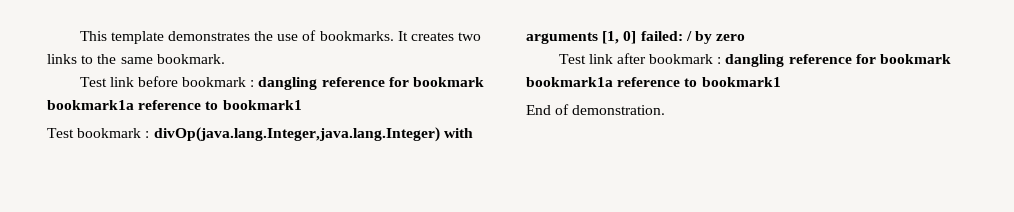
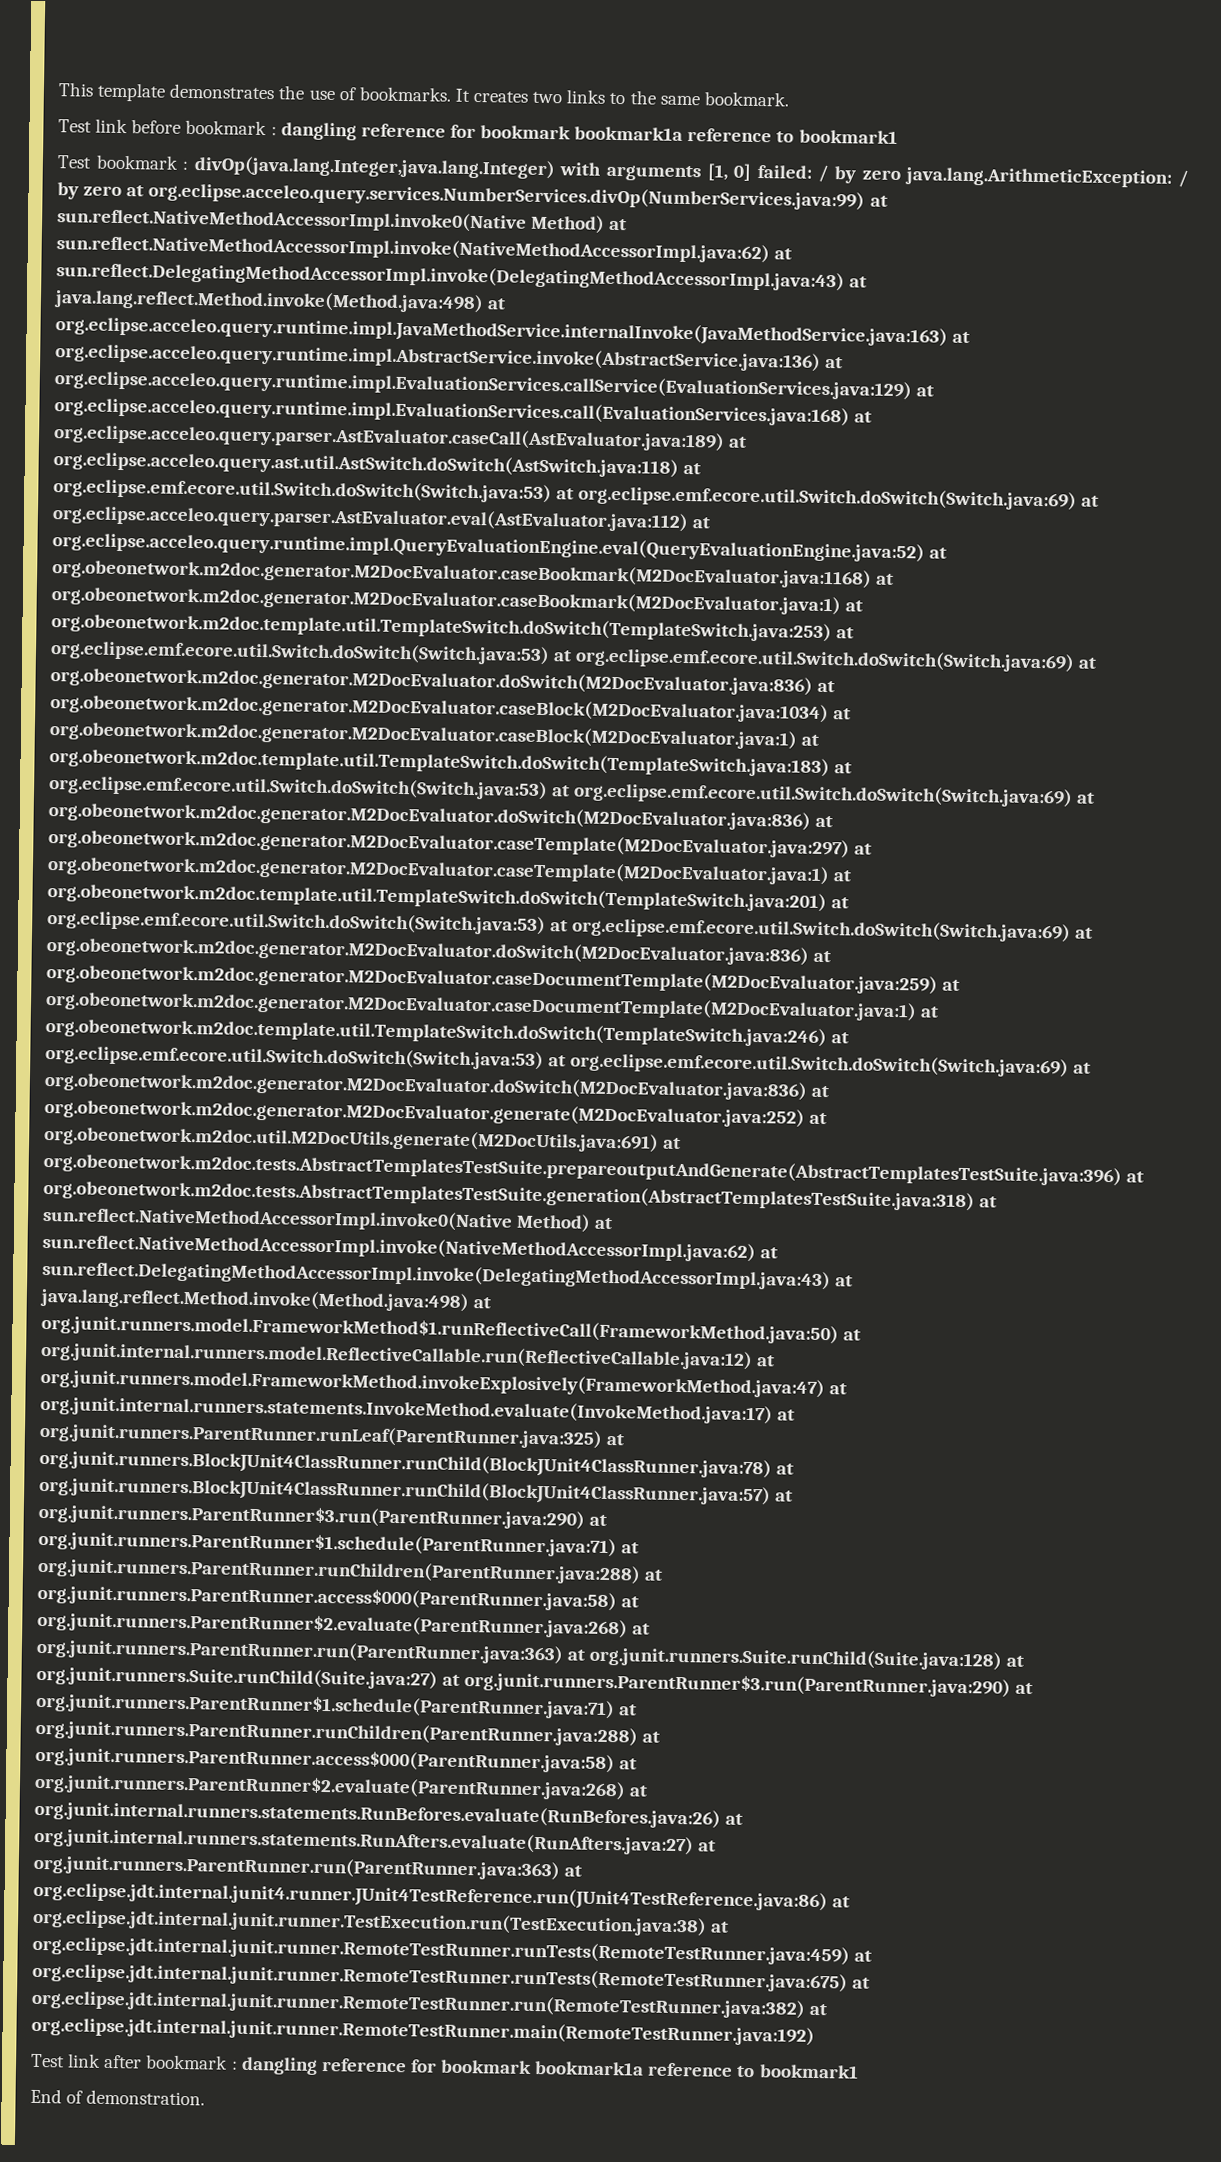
(746, 37) none -> [905,167,1189,188] [57,182,888,211] [57,208,628,234] [56,235,793,264] [56,262,868,292] [54,289,507,314] [55,316,971,348] [55,343,844,372] [54,370,935,401] [54,397,873,427] [53,424,748,452] [53,451,702,478] [53,478,1100,511] [52,505,711,533] [52,532,948,563] [52,559,895,589] [51,586,864,616] [51,613,855,643] [50,640,1098,673] [50,667,836,696] [50,694,852,724] [49,721,820,750] [49,748,853,778] [49,775,1096,808] [48,802,834,831] [48,829,873,859] [47,856,853,886] [47,883,850,913] [47,910,1094,943] [46,937,832,966] [46,964,961,995] [45,991,940,1022] [45,1018,850,1048] [45,1045,1092,1078] [44,1072,830,1101] [44,1099,828,1128] [44,1126,682,1153] [43,1152,1145,1187] [43,1179,998,1212] [42,1206,614,1233] [42,1233,779,1263] [42,1260,854,1291] [40,1287,492,1313] [41,1314,862,1345] [40,1341,776,1371] [40,1368,848,1399] [40,1395,796,1425] [39,1422,626,1449] [39,1449,795,1480] [39,1476,794,1507] [38,1503,608,1530] [38,1530,640,1558] [37,1557,664,1585] [37,1584,640,1612] [37,1611,651,1639] [36,1638,1025,1671] [36,1665,1034,1698] [36,1692,638,1720] [35,1719,661,1747] [35,1746,638,1774] [34,1773,649,1801] [34,1800,744,1829] [34,1827,717,1856] [33,1854,583,1881] [33,1881,851,1913] [32,1908,730,1937] [32,1935,873,1966] [32,1962,871,1993] [31,1989,828,2019] [31,2016,815,2046] java.lang.ArithmeticException: / by zero at org.eclipse.acceleo.query.services.NumberServices.divOp(NumberServices.java:99) at sun.reflect.NativeMethodAccessorImpl.invoke0(Native Method) at sun.reflect.NativeMethodAccessorImpl.invoke(NativeMethodAccessorImpl.java:62) at sun.reflect.DelegatingMethodAccessorImpl.invoke(DelegatingMethodAccessorImpl.java:43) at java.lang.reflect.Method.invoke(Method.java:498) at org.eclipse.acceleo.query.runtime.impl.JavaMethodService.internalInvoke(JavaMethodService.java:163) at org.eclipse.acceleo.query.runtime.impl.AbstractService.invoke(AbstractService.java:136) at org.eclipse.acceleo.query.runtime.impl.EvaluationServices.callService(EvaluationServices.java:129) at org.eclipse.acceleo.query.runtime.impl.EvaluationServices.call(EvaluationServices.java:168) at org.eclipse.acceleo.query.parser.AstEvaluator.caseCall(AstEvaluator.java:189) at org.eclipse.acceleo.query.ast.util.AstSwitch.doSwitch(AstSwitch.java:118) at org.eclipse.emf.ecore.util.Switch.doSwitch(Switch.java:53) at org.eclipse.emf.ecore.util.Switch.doSwitch(Switch.java:69) at org.eclipse.acceleo.query.parser.AstEvaluator.eval(AstEvaluator.java:112) at org.eclipse.acceleo.query.runtime.impl.QueryEvaluationEngine.eval(QueryEvaluationEngine.java:52) at org.obeonetwork.m2doc.generator.M2DocEvaluator.caseBookmark(M2DocEvaluator.java:1168) at org.obeonetwork.m2doc.generator.M2DocEvaluator.caseBookmark(M2DocEvaluator.java:1) at org.obeonetwork.m2doc.template.util.TemplateSwitch.doSwitch(TemplateSwitch.java:253) at org.eclipse.emf.ecore.util.Switch.doSwitch(Switch.java:53) at org.eclipse.emf.ecore.util.Switch.doSwitch(Switch.java:69) at org.obeonetwork.m2doc.generator.M2DocEvaluator.doSwitch(M2DocEvaluator.java:836) at org.obeonetwork.m2doc.generator.M2DocEvaluator.caseBlock(M2DocEvaluator.java:1034) at org.obeonetwork.m2doc.generator.M2DocEvaluator.caseBlock(M2DocEvaluator.java:1) at org.obeonetwork.m2doc.template.util.TemplateSwitch.doSwitch(TemplateSwitch.java:183) at org.eclipse.emf.ecore.util.Switch.doSwitch(Switch.java:53) at org.eclipse.emf.ecore.util.Switch.doSwitch(Switch.java:69) at org.obeonetwork.m2doc.generator.M2DocEvaluator.doSwitch(M2DocEvaluator.java:836) at org.obeonetwork.m2doc.generator.M2DocEvaluator.caseTemplate(M2DocEvaluator.java:297) at org.obeonetwork.m2doc.generator.M2DocEvaluator.caseTemplate(M2DocEvaluator.java:1) at org.obeonetwork.m2doc.template.util.TemplateSwitch.doSwitch(TemplateSwitch.java:201) at org.eclipse.emf.ecore.util.Switch.doSwitch(Switch.java:53) at org.eclipse.emf.ecore.util.Switch.doSwitch(Switch.java:69) at org.obeonetwork.m2doc.generator.M2DocEvaluator.doSwitch(M2DocEvaluator.java:836) at org.obeonetwork.m2doc.generator.M2DocEvaluator.caseDocumentTemplate(M2DocEvaluator.java:259) at org.obeonetwork.m2doc.generator.M2DocEvaluator.caseDocumentTemplate(M2DocEvaluator.java:1) at org.obeonetwork.m2doc.template.util.TemplateSwitch.doSwitch(TemplateSwitch.java:246) at org.eclipse.emf.ecore.util.Switch.doSwitch(Switch.java:53) at org.eclipse.emf.ecore.util.Switch.doSwitch(Switch.java:69) at org.obeonetwork.m2doc.generator.M2DocEvaluator.doSwitch(M2DocEvaluator.java:836) at org.obeonetwork.m2doc.generator.M2DocEvaluator.generate(M2DocEvaluator.java:252) at org.obeonetwork.m2doc.util.M2DocUtils.generate(M2DocUtils.java:691) at org.obeonetwork.m2doc.tests.AbstractTemplatesTestSuite.prepareoutputAndGenerate(AbstractTemplatesTestSuite.java:396) at org.obeonetwork.m2doc.tests.AbstractTemplatesTestSuite.generation(AbstractTemplatesTestSuite.java:318) at sun.reflect.NativeMethodAccessorImpl.invoke0(Native Method) at sun.reflect.NativeMethodAccessorImpl.invoke(NativeMethodAccessorImpl.java:62) at sun.reflect.DelegatingMethodAccessorImpl.invoke(DelegatingMethodAccessorImpl.java:43) at java.lang.reflect.Method.invoke(Method.java:498) at org.junit.runners.model.FrameworkMethod$1.runReflectiveCall(FrameworkMethod.java:50) at org.junit.internal.runners.model.ReflectiveCallable.run(ReflectiveCallable.java:12) at org.junit.runners.model.FrameworkMethod.invokeExplosively(FrameworkMethod.java:47) at org.junit.internal.runners.statements.InvokeMethod.evaluate(InvokeMethod.java:17) at org.junit.runners.ParentRunner.runLeaf(ParentRunner.java:325) at org.junit.runners.BlockJUnit4ClassRunner.runChild(BlockJUnit4ClassRunner.java:78) at org.junit.runners.BlockJUnit4ClassRunner.runChild(BlockJUnit4ClassRunner.java:57) at org.junit.runners.ParentRunner$3.run(ParentRunner.java:290) at org.junit.runners.ParentRunner$1.schedule(ParentRunner.java:71) at org.junit.runners.ParentRunner.runChildren(ParentRunner.java:288) at org.junit.runners.ParentRunner.access$000(ParentRunner.java:58) at org.junit.runners.ParentRunner$2.evaluate(ParentRunner.java:268) at org.junit.runners.ParentRunner.run(ParentRunner.java:363) at org.junit.runners.Suite.runChild(Suite.java:128) at org.junit.runners.Suite.runChild(Suite.java:27) at org.junit.runners.ParentRunner$3.run(ParentRunner.java:290) at org.junit.runners.ParentRunner$1.schedule(ParentRunner.java:71) at org.junit.runners.ParentRunner.runChildren(ParentRunner.java:288) at org.junit.runners.ParentRunner.access$000(ParentRunner.java:58) at org.junit.runners.ParentRunner$2.evaluate(ParentRunner.java:268) at org.junit.internal.runners.statements.RunBefores.evaluate(RunBefores.java:26) at org.junit.internal.runners.statements.RunAfters.evaluate(RunAfters.java:27) at org.junit.runners.ParentRunner.run(ParentRunner.java:363) at org.eclipse.jdt.internal.junit4.runner.JUnit4TestReference.run(JUnit4TestReference.java:86) at org.eclipse.jdt.internal.junit.runner.TestExecution.run(TestExecution.java:38) at org.eclipse.jdt.internal.junit.runner.RemoteTestRunner.runTests(RemoteTestRunner.java:459) at org.eclipse.jdt.internal.junit.runner.RemoteTestRunner.runTests(RemoteTestRunner.java:675) at org.eclipse.jdt.internal.junit.runner.RemoteTestRunner.run(RemoteTestRunner.java:382) at org.eclipse.jdt.internal.junit.runner.RemoteTestRunner.main(RemoteTestRunner.java:192)

